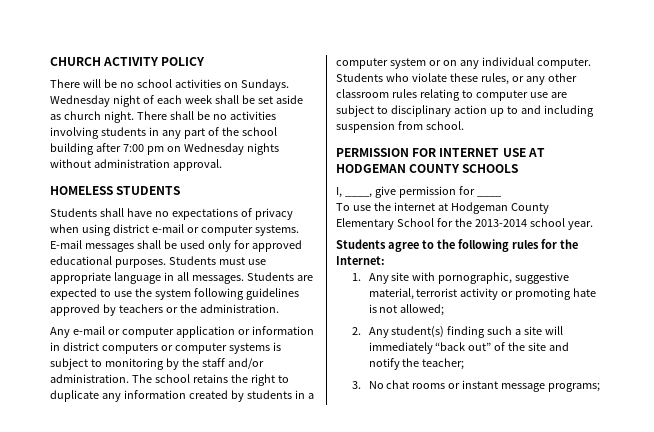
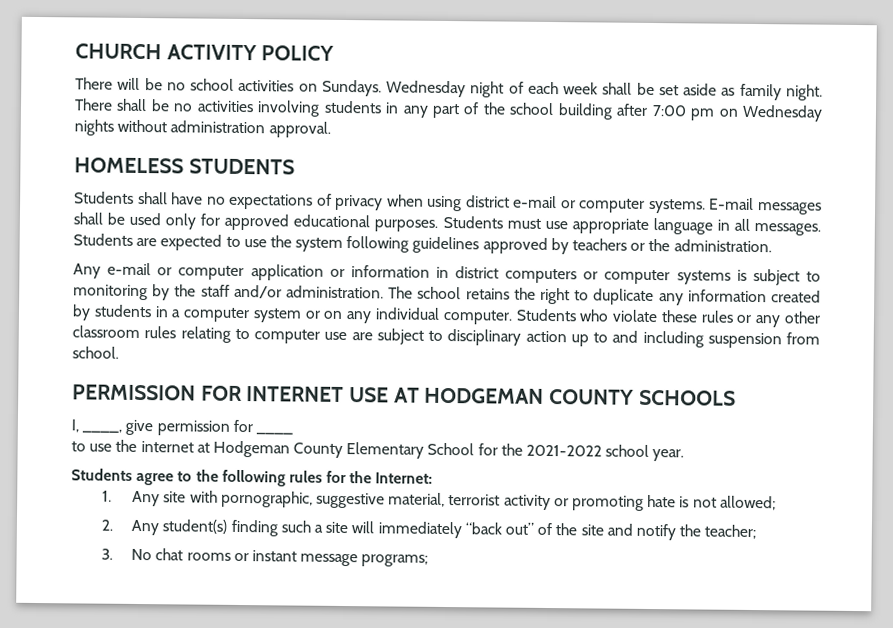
[63,111,101,120] church -> [739,83,782,101] family
[480,73,509,85] rules, -> [700,310,734,323] rules
[336,203,350,211] To -> [71,441,86,452] to
[474,219,527,227] 2013-2014 -> [526,444,603,457] 2021-2022

